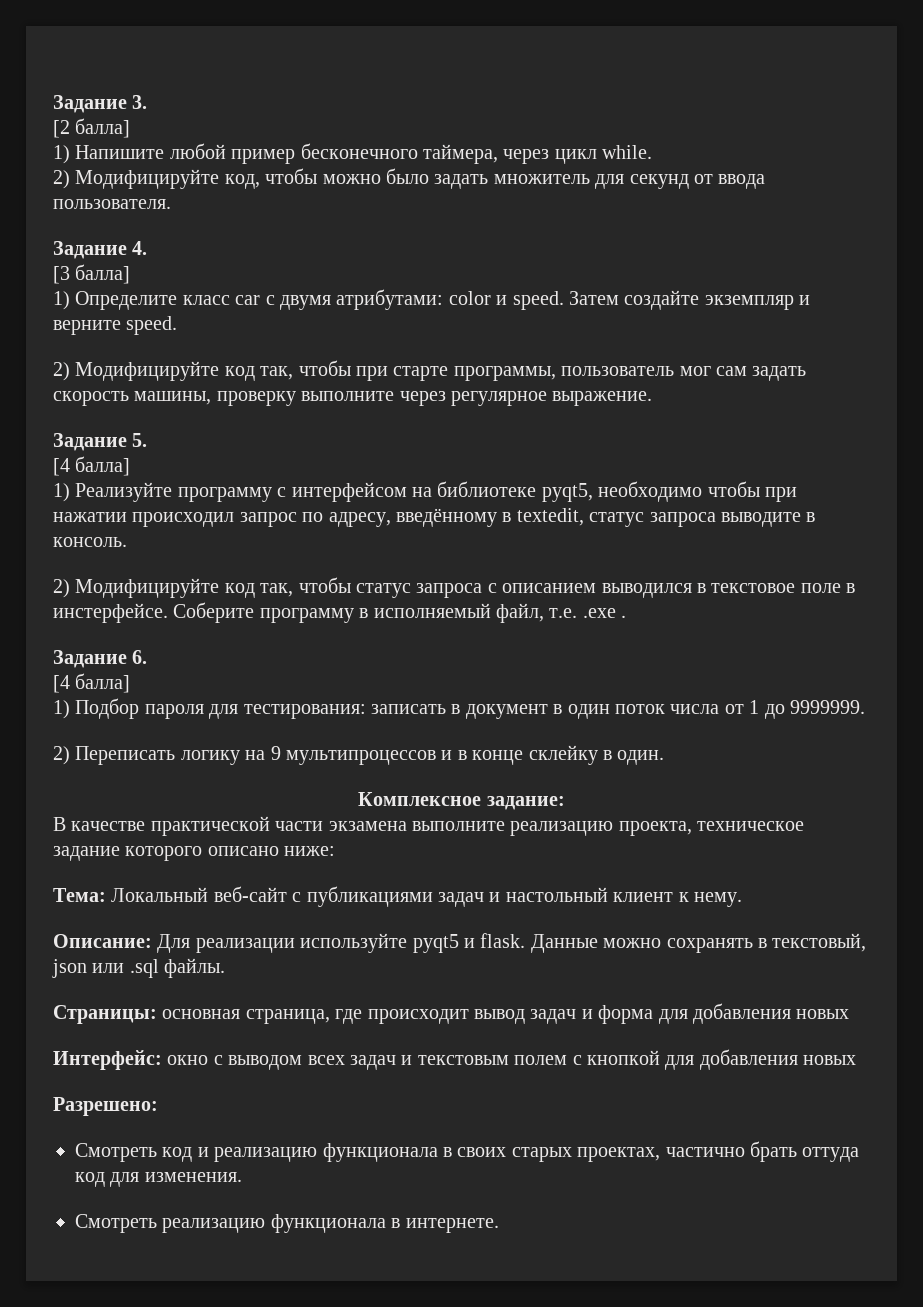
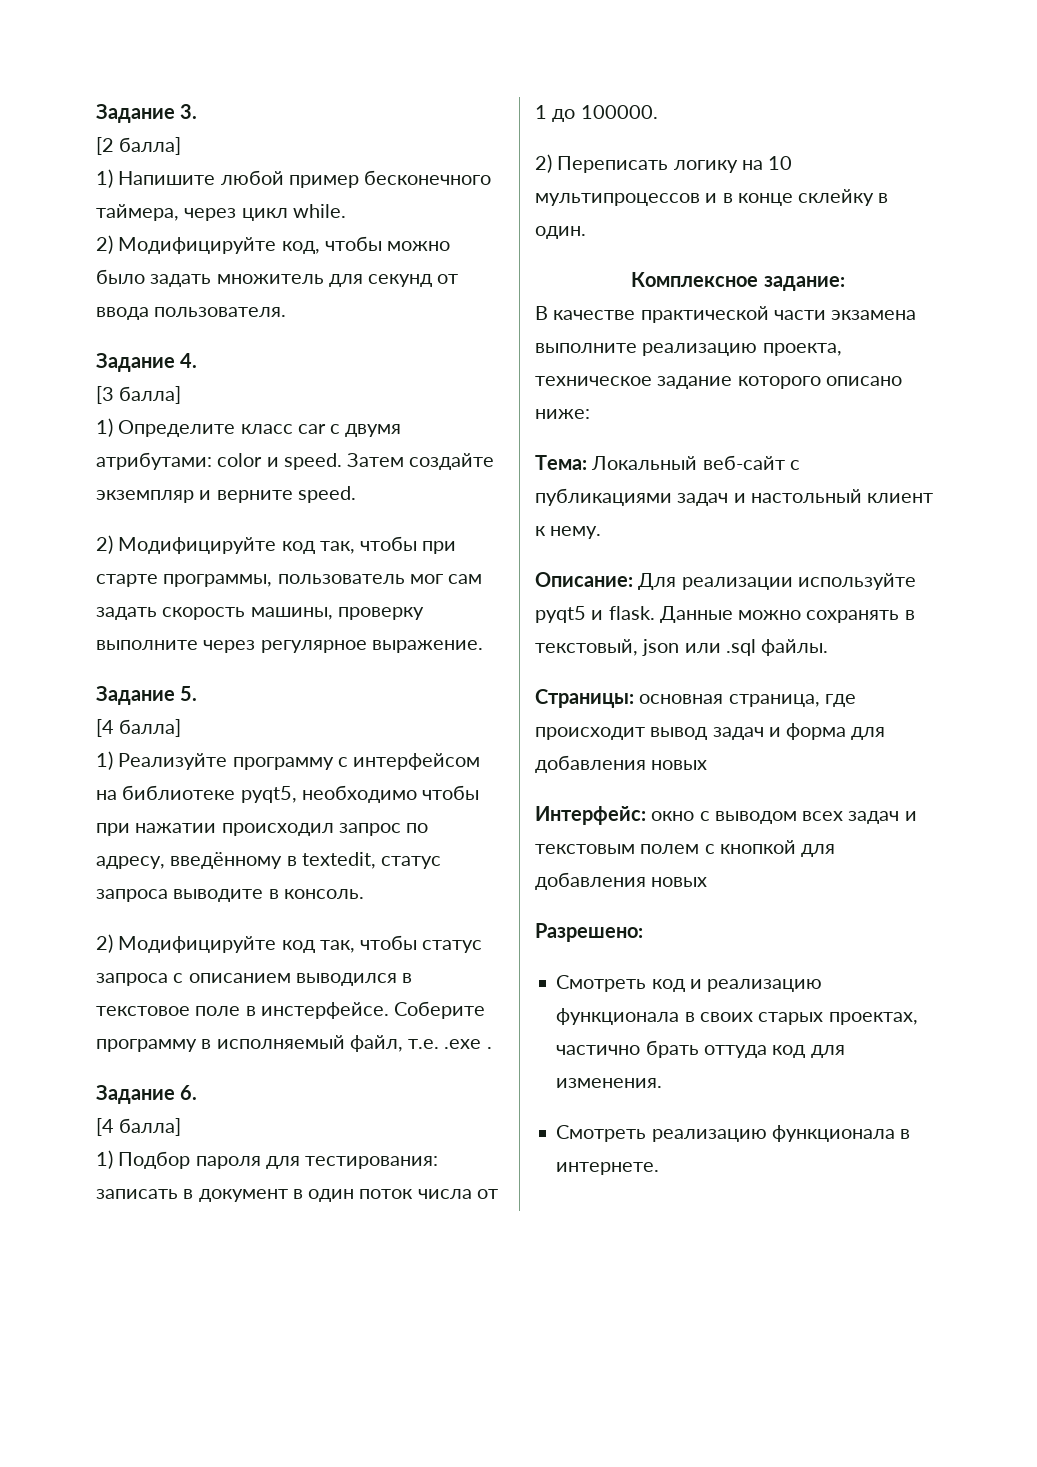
[789,700,865,714] 9999999. -> [580,105,658,119] 100000.
[270,746,281,760] 9 -> [768,156,793,170] 10

